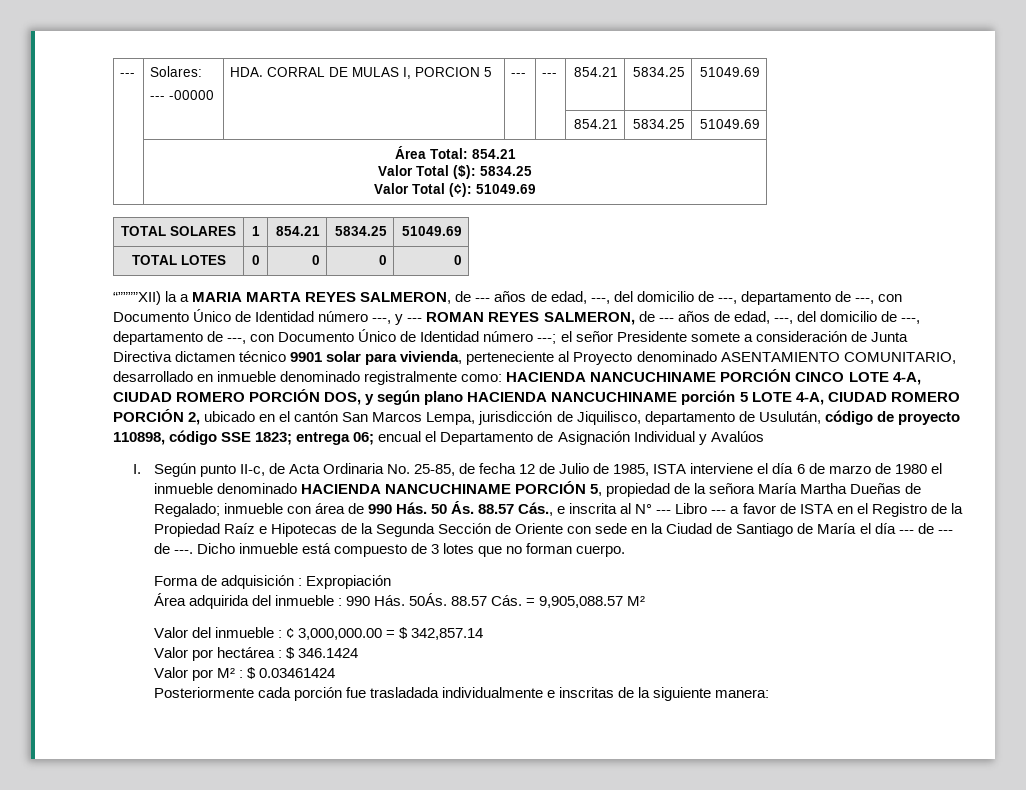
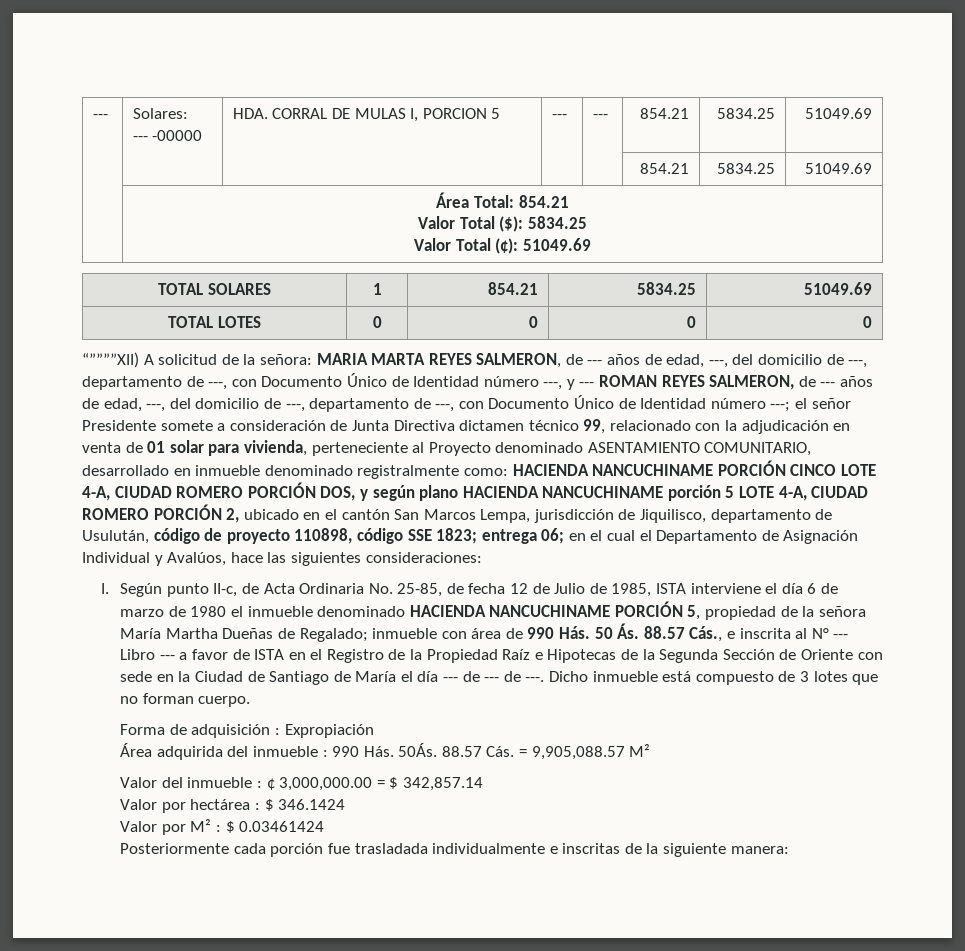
[165,291,190,302] la a -> [143,354,312,365] A solicitud de la señora:
[290,352,323,362] 9901 -> [583,419,851,434] [82,441,166,453] 99, relacionado con la adjudicación en venta de 01
[378,431,422,442] encual -> [568,530,636,541] en el cual
[710,431,764,442] Avalúos -> [167,552,482,566] Avalúos, hace las siguientes consideraciones:

